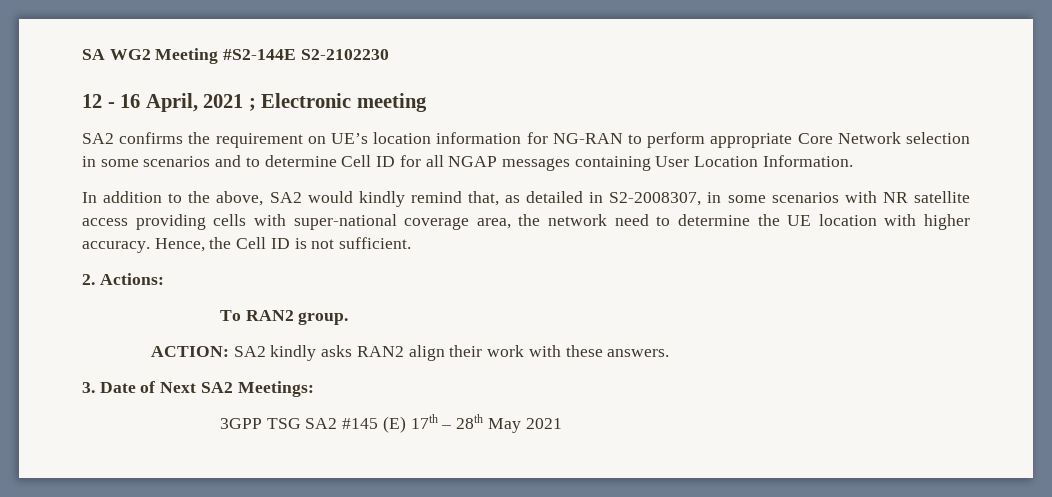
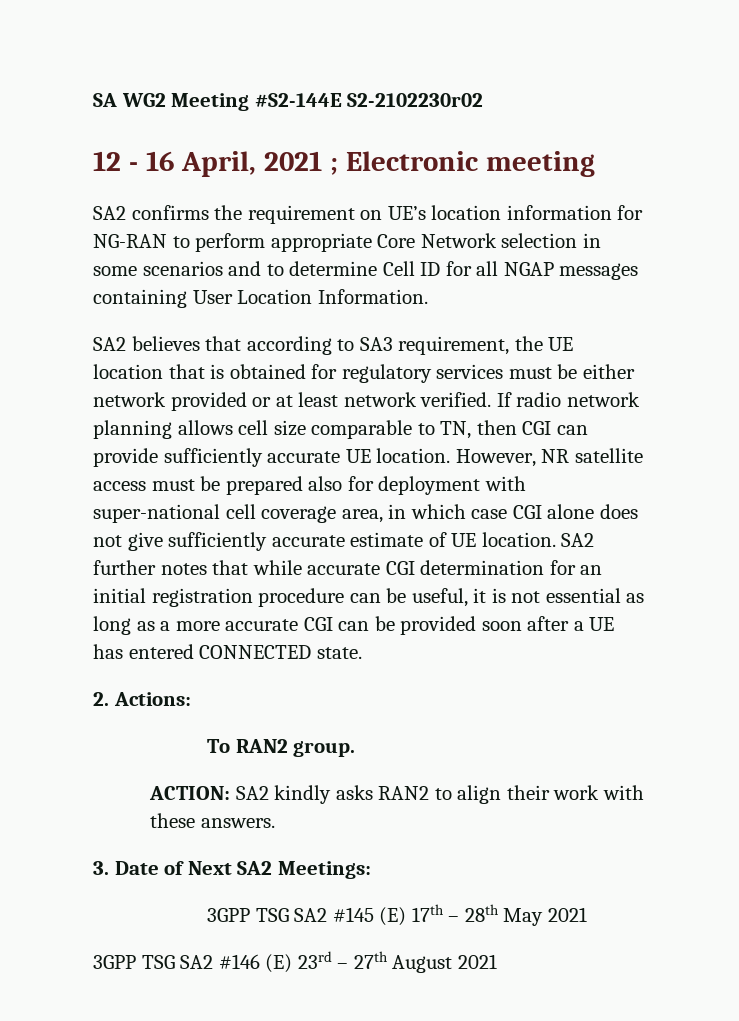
[300,49,389,60] S2-2102230 -> [347,93,484,107] S2-2102230r02
[82,191,970,207] [82,214,247,230] In addition to the above, SA2 would kindly remind that, as detailed in S2-2008307, in some scenarios with NR satellite access providing cells -> [93,336,574,355] [93,364,635,383] [93,392,640,411] [93,420,588,439] [93,448,643,467] [93,476,481,495] SA2 believes that according to SA3 requirement, the UE location that is obtained for regulatory services must be either network provided or at least network verified. If radio network planning allows cell size comparable to TN, then CGI can provide sufficiently accurate UE location. However, NR satellite access must be prepared also for deployment
(397, 222) none -> [225,504,256,519] cell
[518,214,970,230] [82,237,412,253] the network need to determine the UE location with higher accuracy. Hence, the Cell ID is not sufficient. -> [388,504,638,519] [93,532,595,551] [93,560,603,575] [93,588,645,607] [93,616,615,635] [93,644,362,659] in which case CGI alone does not give sufficiently accurate estimate of UE location. SA2 further notes that while accurate CGI determination for an initial registration procedure can be useful, it is not essential as long as a more accurate CGI can be provided soon after a UE has entered CONNECTED state.
(404, 351) none -> [434,788,452,800] to
(562, 423) none -> [93,951,497,973] // 3GPP TSG SA2 #146 (E) 23rd – 27th August 2021

